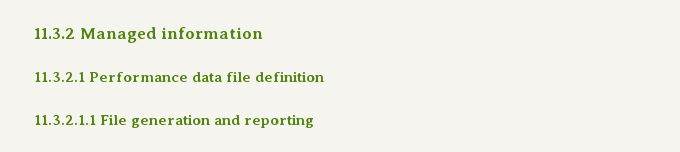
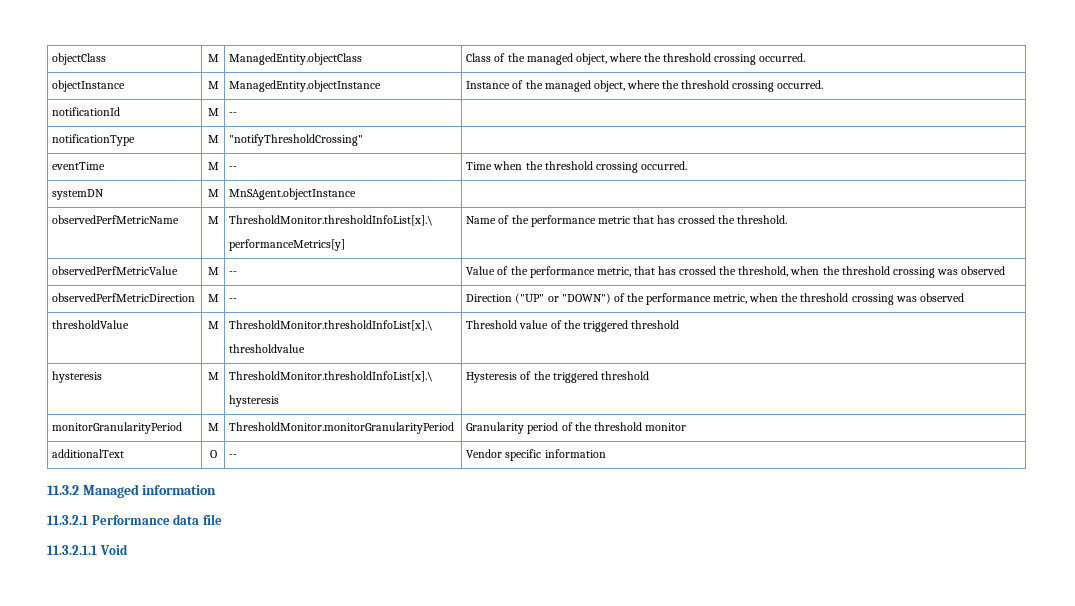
(34, 33) none -> [52,53,107,65] [207,54,219,62] [229,53,363,65] [466,53,806,65] [52,80,126,92] [207,81,219,89] [229,80,382,92] [466,80,824,92] [52,107,121,116] [207,108,219,116] [229,112,238,116] [52,134,136,146] [207,135,219,143] [229,134,364,146] [52,162,106,170] [207,162,219,170] [229,166,238,170] [466,161,687,173] [52,189,105,200] [207,189,219,197] [229,188,357,200] [52,215,180,224] [207,216,219,224] [229,215,434,226] [229,239,346,251] [466,215,788,227] [52,266,179,275] [207,267,219,275] [229,271,238,275] [466,266,1005,278] [52,293,196,302] [207,294,219,302] [229,298,238,302] [466,293,964,305] [52,320,130,329] [207,321,219,329] [229,320,434,331] [229,344,306,353] [466,320,679,332] [52,371,103,383] [207,372,219,380] [229,371,434,382] [229,395,280,407] [466,371,649,383] [52,422,183,434] [207,423,219,431] [229,422,455,434] [466,422,686,434] [52,449,125,458] [209,450,217,458] [229,454,238,458] [466,449,606,461] objectClass | M | ManagedEntity.objectClass | Class of the managed object, where the threshold crossing occurred. // objectInstance | M | ManagedEntity.objectInstance | Instance of the managed object, where the threshold crossing occurred. // notificationId | M | -- | // notificationType | M | "notifyThresholdCrossing" | // eventTime | M | -- | Time when the threshold crossing occurred. // systemDN | M | MnSAgent.objectInstance | // observedPerfMetricName | M | ThresholdMonitor.thresholdInfoList[x].\ // performanceMetrics[y] | Name of the performance metric that has crossed the threshold. // observedPerfMetricValue | M | -- | Value of the performance metric, that has crossed the threshold, when the threshold crossing was observed // observedPerfMetricDirection | M | -- | Direction ("UP" or "DOWN") of the performance metric, when the threshold crossing was observed // thresholdValue | M | ThresholdMonitor.thresholdInfoList[x].\ // thresholdvalue | Threshold value of the triggered threshold // hysteresis | M | ThresholdMonitor.thresholdInfoList[x].\ // hysteresis | Hysteresis of the triggered threshold // monitorGranularityPeriod | M | ThresholdMonitor.monitorGranularityPeriod | Granularity period of the threshold monitor // additionalText | O | -- | Vendor specific information //
[255,71,325,82] definition -> (222, 519) none
[100,114,315,128] File generation and reporting -> [99,544,128,555] Void

